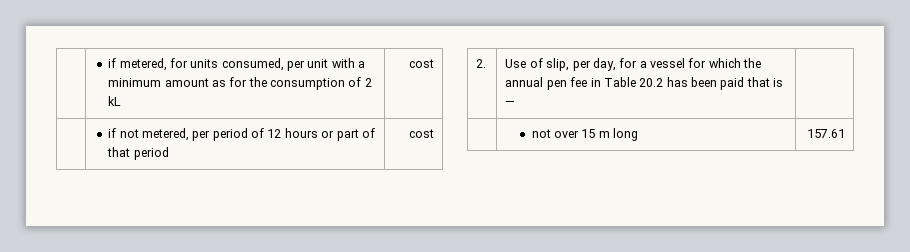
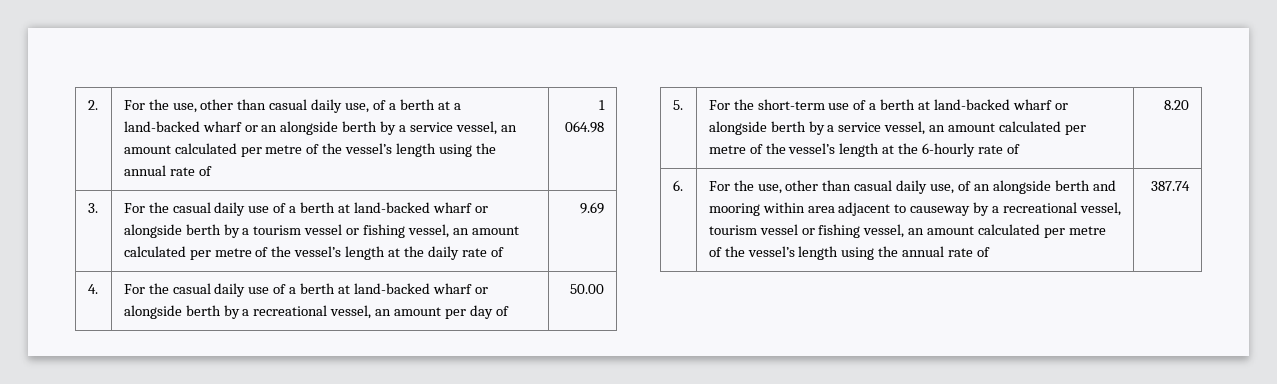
[108,58,366,71] [108,77,372,90] [108,96,122,106] [408,59,434,68] [108,128,375,141] [107,147,169,160] [408,129,434,138] [476,59,487,68] [505,58,762,71] [505,77,784,90] [505,101,516,106] [531,128,639,141] [806,129,845,138] | if metered, for units consumed, per unit with a minimum amount as for the consumption of 2 kL | cost // | if not metered, per period of 12 hours or part of that period | cost // 2. | Use of slip, per day, for a vessel for which the annual pen fee in Table 20.2 has been paid that is — | // | not over 15 m long | 157.61 -> [87,100,98,110] [123,99,461,113] [123,121,517,135] [123,143,496,157] [123,165,212,176] [599,100,606,110] [565,121,605,133] [87,203,98,213] [123,202,488,216] [123,224,519,238] [123,246,504,260] [580,202,605,214] [87,284,98,294] [123,283,488,297] [123,305,509,319] [570,284,605,294] [672,100,683,110] [708,99,1068,110] [708,121,1086,135] [708,143,1020,157] [1164,100,1190,110] [672,180,683,191] [708,180,1116,194] [708,202,1121,216] [708,224,1106,238] [708,246,991,260] [1151,181,1191,191] 2. | For the use, other than casual daily use, of a berth at a land-backed wharf or an alongside berth by a service vessel, an amount calculated per metre of the vessel’s length using the annual rate of | 1 064.98 // 3. | For the casual daily use of a berth at land-backed wharf or alongside berth by a tourism vessel or fishing vessel, an amount calculated per metre of the vessel’s length at the daily rate of | 9.69 // 4. | For the casual daily use of a berth at land-backed wharf or alongside berth by a recreational vessel, an amount per day of | 50.00 // 5. | For the short-term use of a berth at land-backed wharf or alongside berth by a service vessel, an amount calculated per metre of the vessel’s length at the 6-hourly rate of | 8.20 // 6. | For the use, other than casual daily use, of an alongside berth and mooring within area adjacent to causeway by a recreational vessel, tourism vessel or fishing vessel, an amount calculated per metre of the vessel’s length using the annual rate of | 387.74

